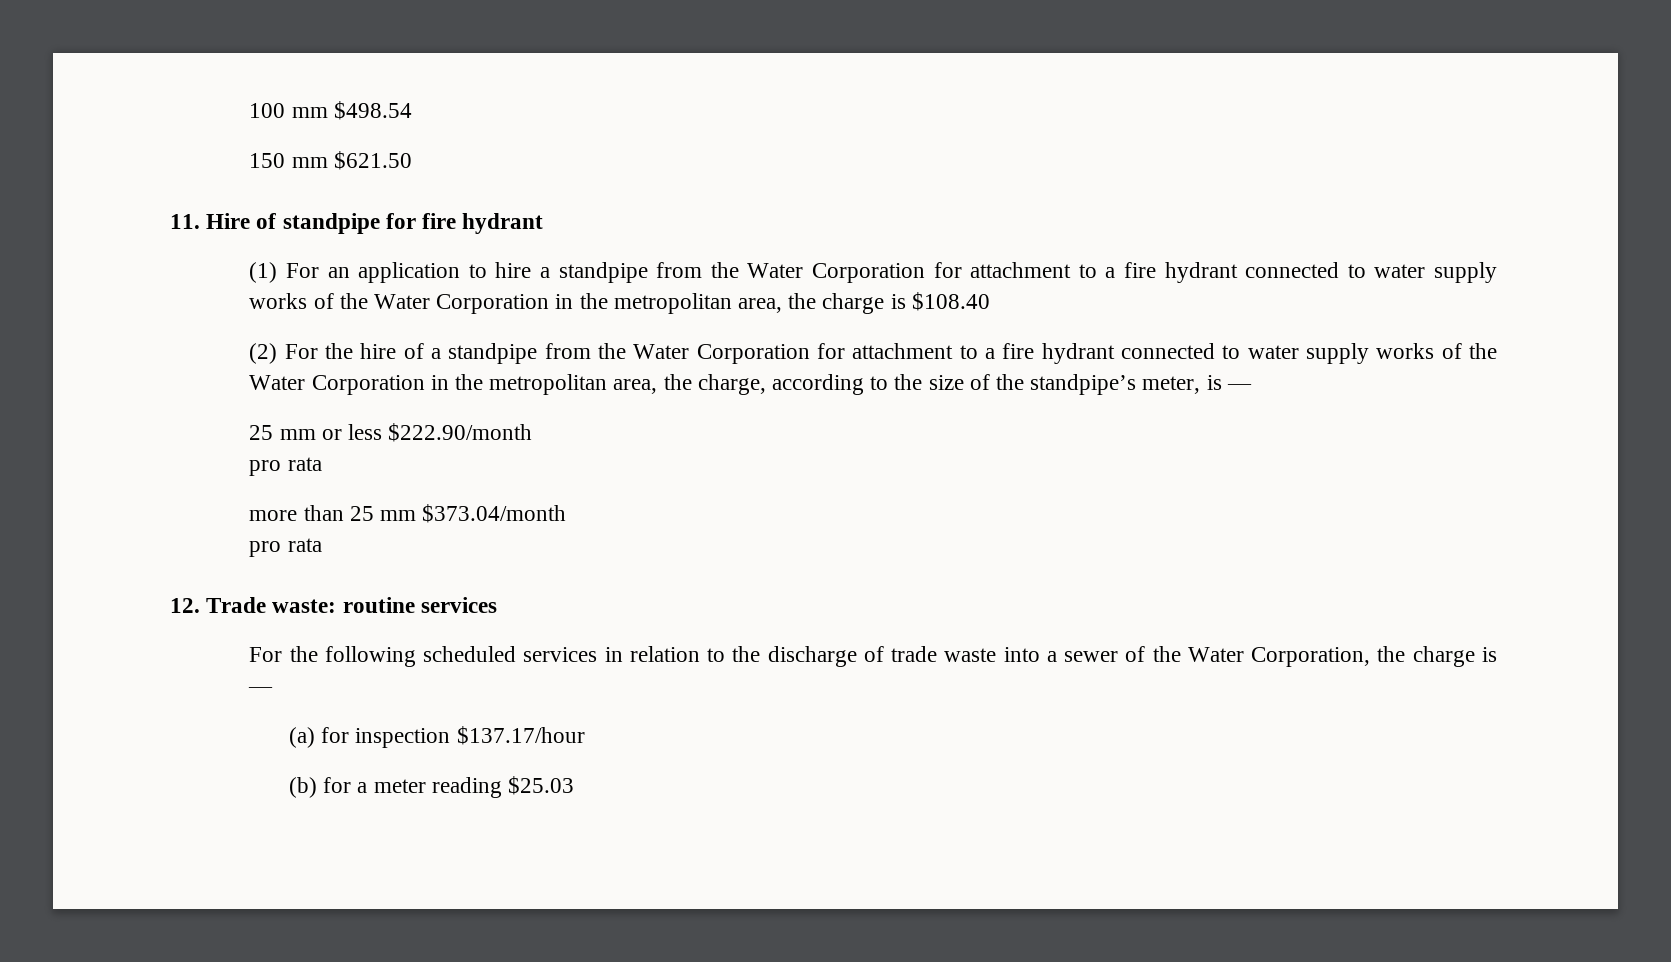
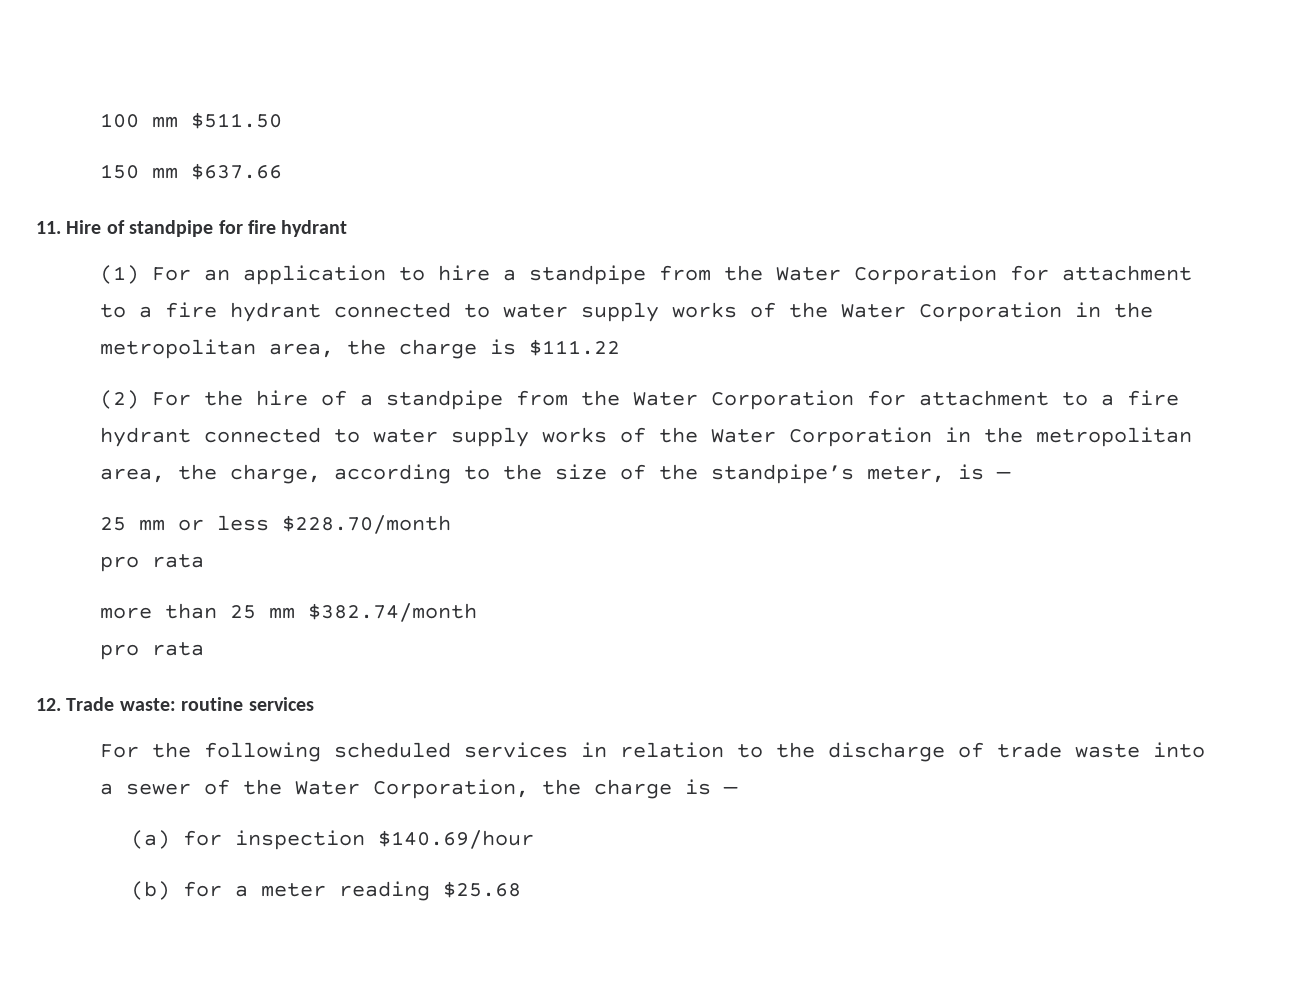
[333,101,412,120] $498.54 -> [190,112,282,129] $511.50
[333,151,412,170] $621.50 -> [190,163,282,180] $637.66
[911,292,990,311] $108.40 -> [528,339,620,356] $111.22
[388,423,533,442] $222.90/month -> [281,515,451,534] $228.70/month
[422,504,567,523] $373.04/month -> [307,603,477,622] $382.74/month
[456,726,585,745] $137.17/hour -> [378,830,535,849] $140.69/hour
[508,776,575,795] $25.03 -> [443,881,522,898] $25.68

